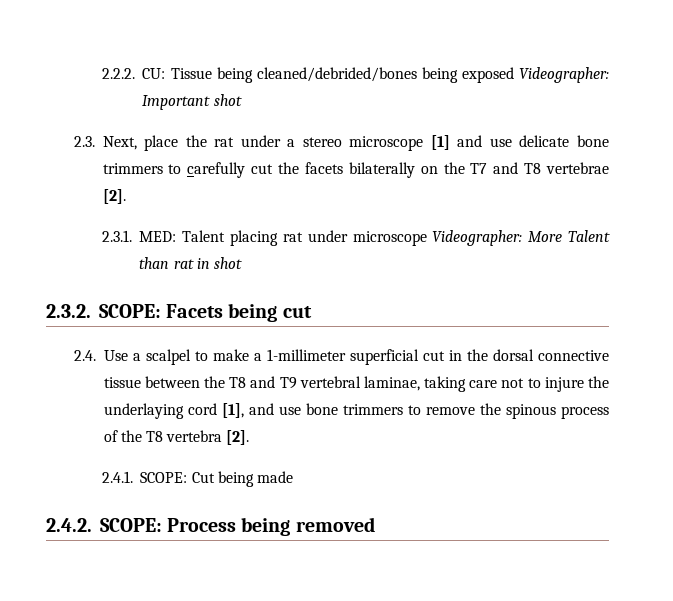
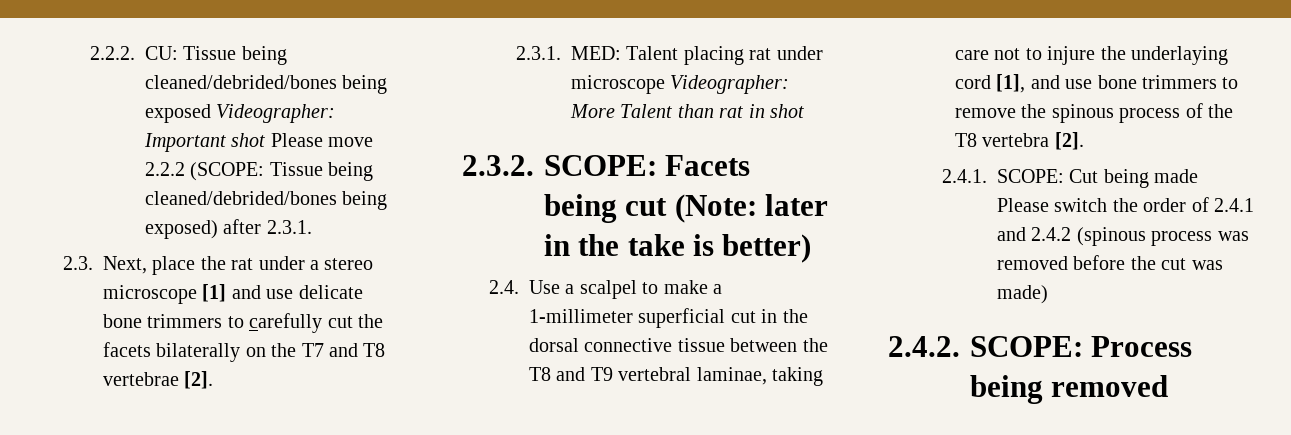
(242, 100) none -> [270,133,374,147] [144,162,374,181] [144,191,388,210] [144,219,312,239] Please move 2.2.2 (SCOPE: Tissue being cleaned/debrided/bones being exposed) after 2.3.1.
(312, 312) none -> [674,194,829,223] [544,234,812,263] (Note: later in the take is better)
(293, 477) none -> [996,197,1254,212] [996,227,1249,246] [996,255,1223,270] [996,285,1048,304] Please switch the order of 2.4.1 and 2.4.2 (spinous process was removed before the cut was made)

